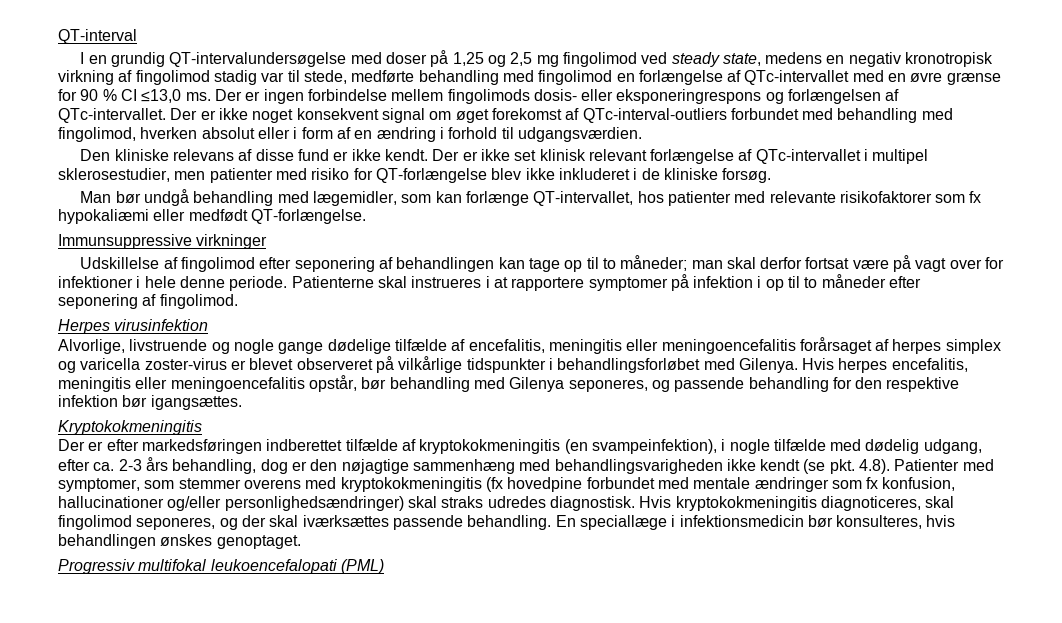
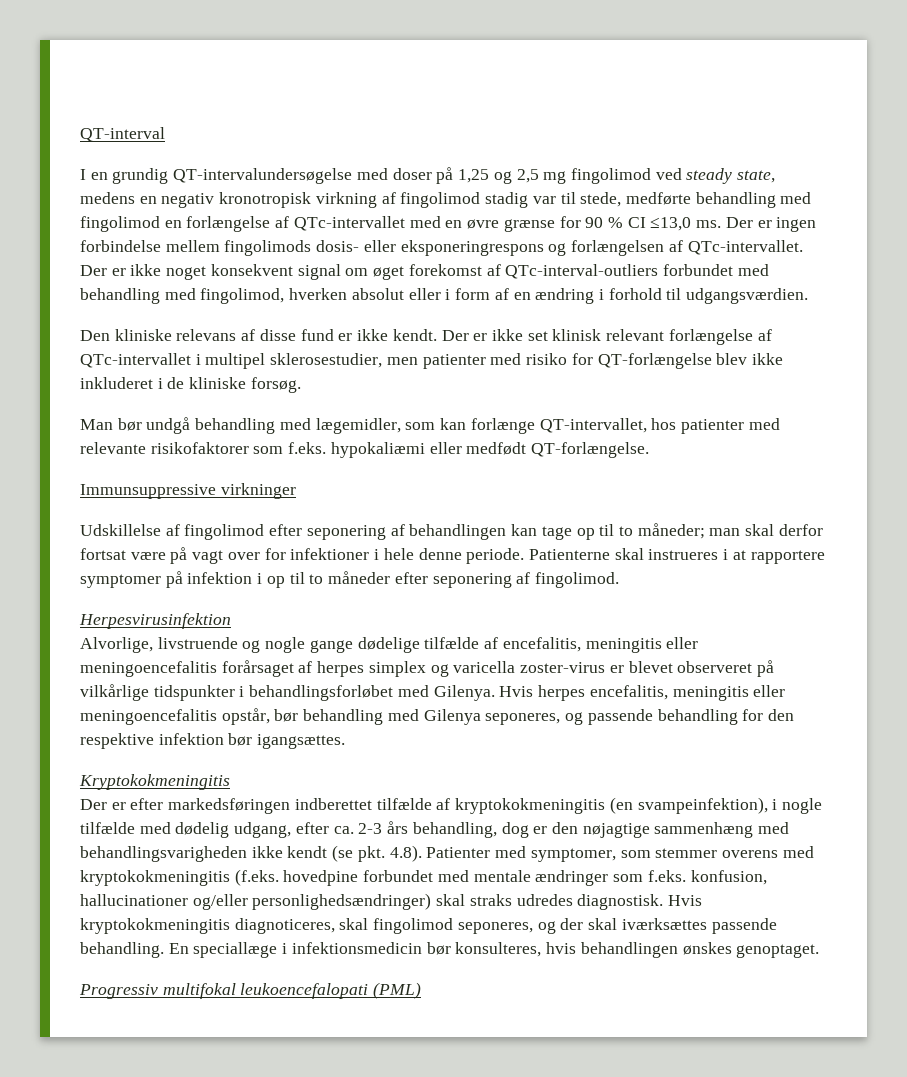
[969,191,982,203] fx -> [288,442,327,454] f.eks.
[58,319,209,334] Herpes virusinfektion -> [79,613,231,629] Herpesvirusinfektion
[485,477,503,492] (fx -> [234,869,279,886] (f.eks.
[866,477,879,489] fx -> [647,870,686,882] f.eks.

